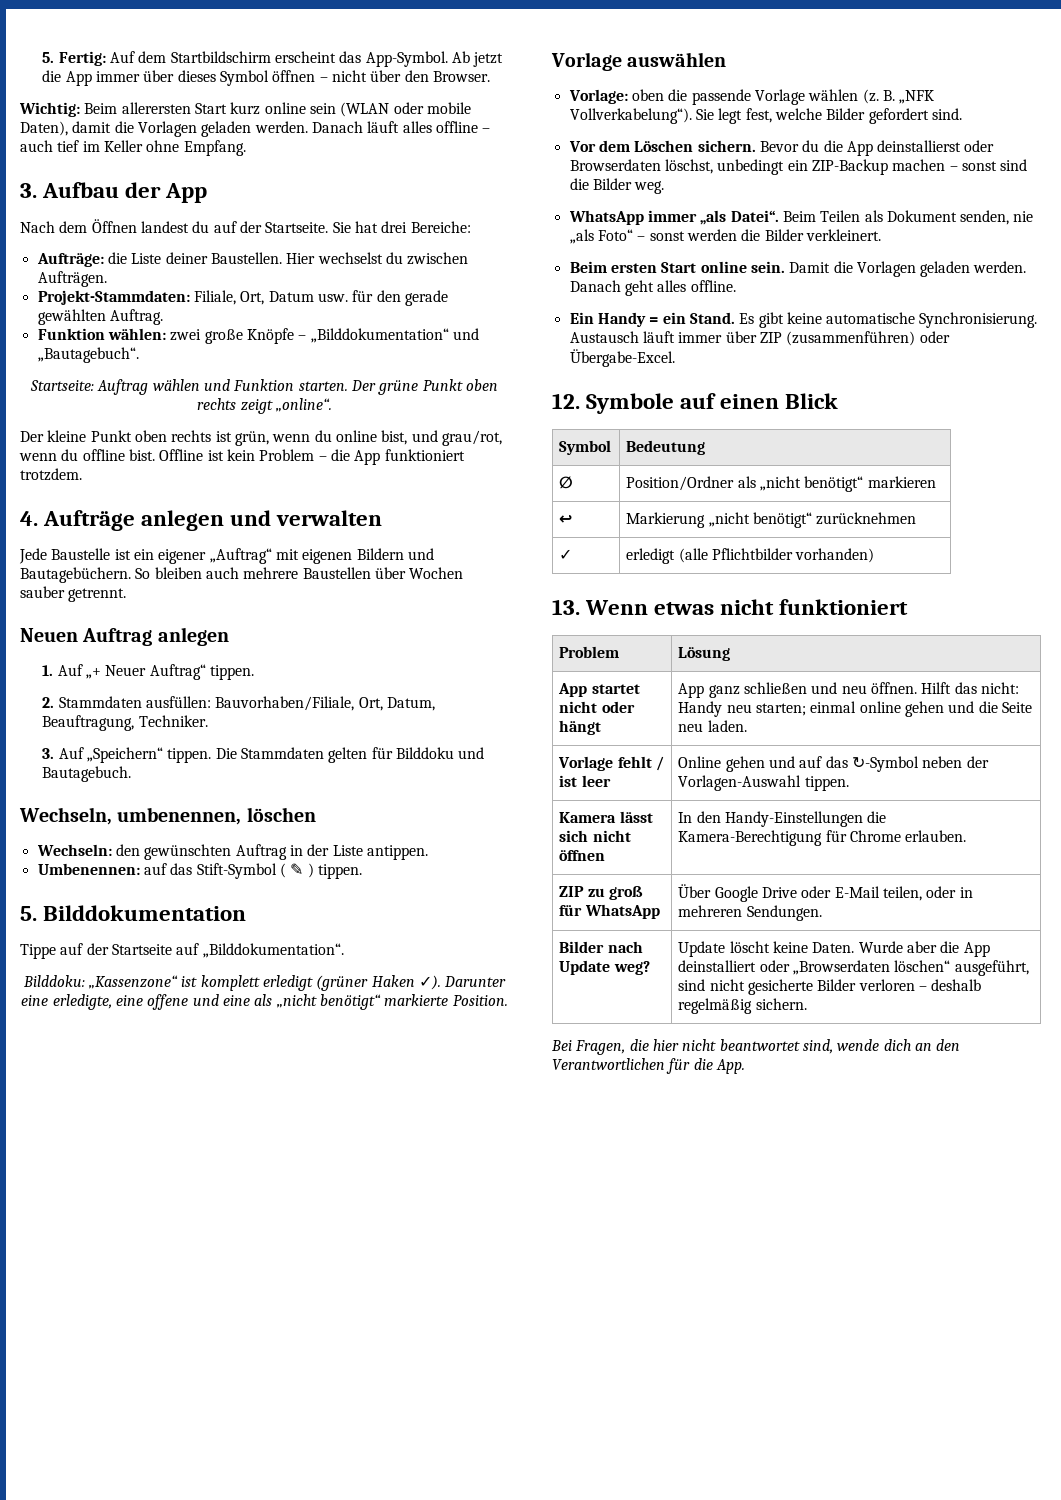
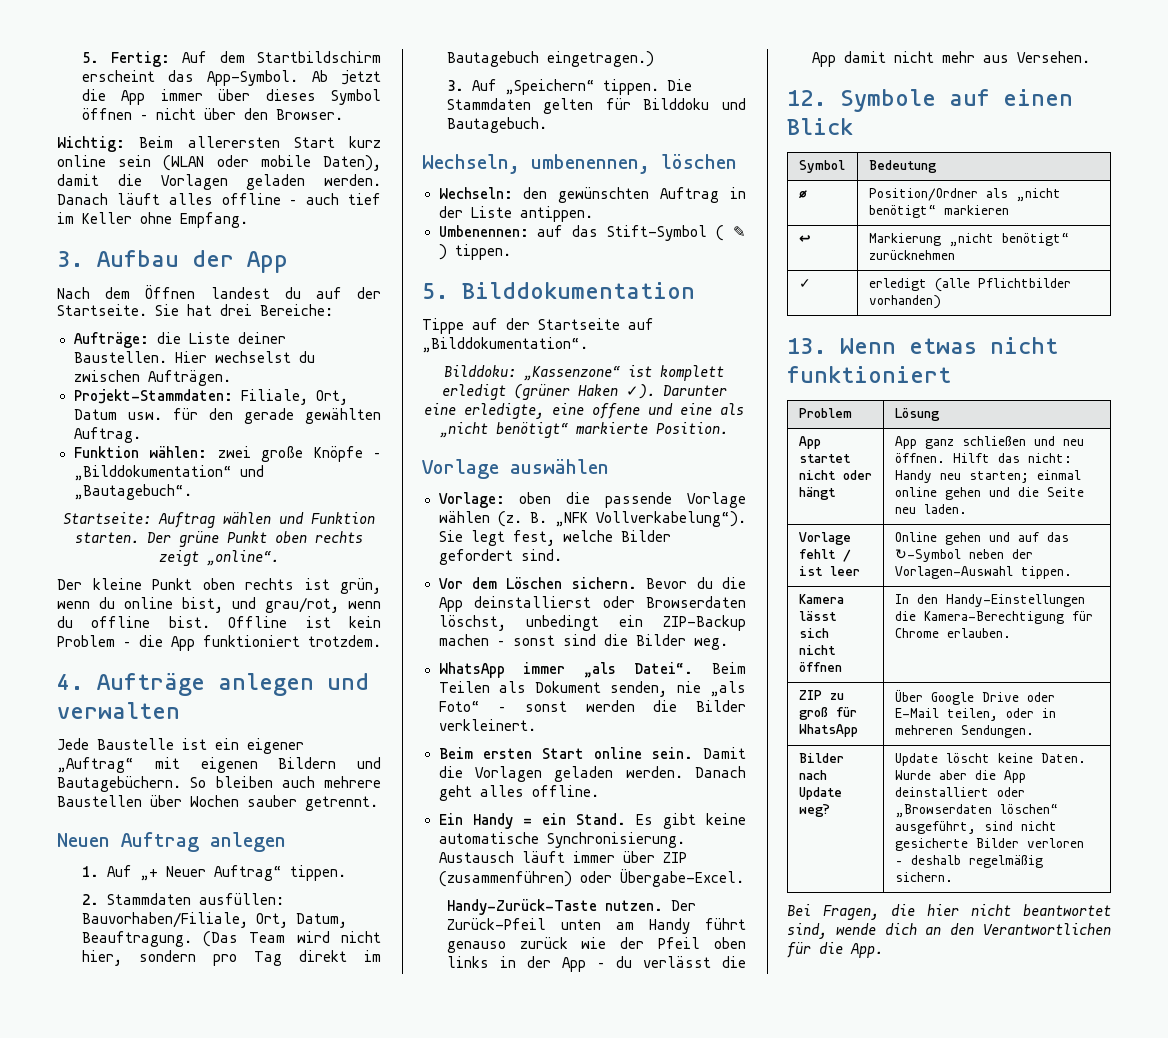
[42,715,208,731] Beauftragung, Techniker. -> [81,931,382,947] [81,950,381,966] [446,51,654,67] Beauftragung. (Das Team wird nicht hier, sondern pro Tag direkt im Bautagebuch eingetragen.)
(675, 358) none -> [446,899,696,915] [446,918,746,934] [446,937,746,953] [446,956,746,972] [811,51,1090,67] // Handy-Zurück-Taste nutzen. Der Zurück-Pfeil unten am Handy führt genauso zurück wie der Pfeil oben links in der App – du verlässt die App damit nicht mehr aus Versehen.

